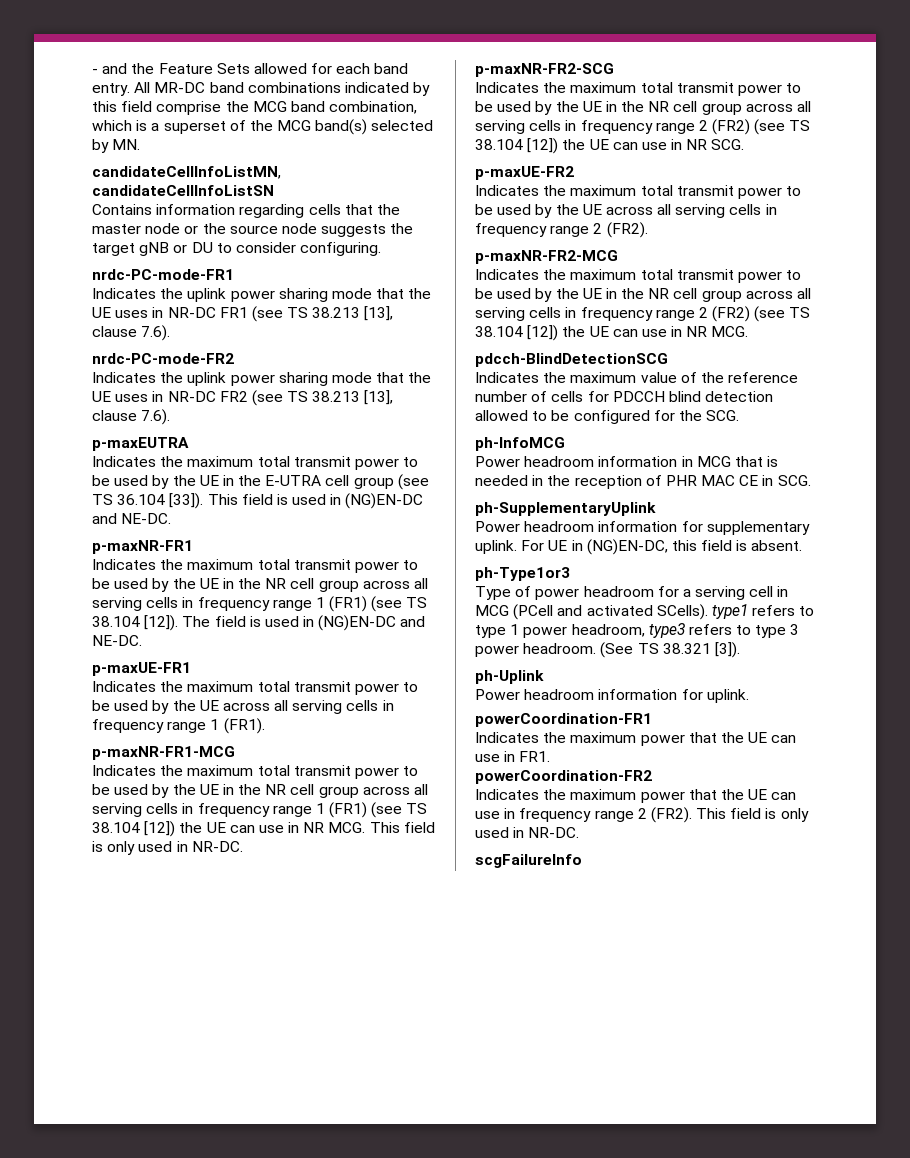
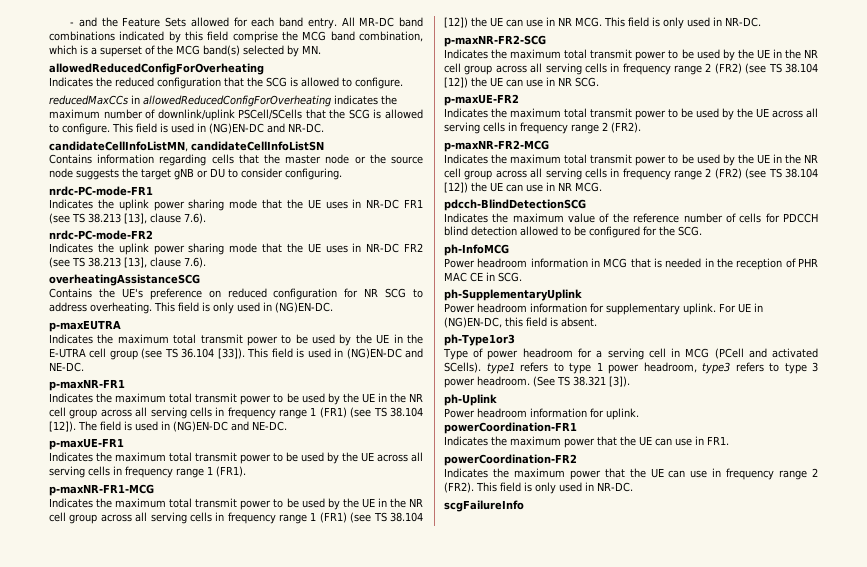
(141, 144) none -> [49,63,264,75] [49,77,403,89] [49,95,397,107] [49,109,423,121] [49,123,324,135] // allowedReducedConfigForOverheating // Indicates the reduced configuration that the SCG is allowed to configure. // reducedMaxCCs in allowedReducedConfigForOverheating indicates the maximum number of downlink/uplink PSCell/SCells that the SCG is allowed to configure. This field is used in (NG)EN-DC and NR-DC.
(171, 417) none -> [49,274,200,286] [49,288,423,300] [49,302,333,314] // overheatingAssistanceSCG // Contains the UE's preference on reduced configuration for NR SCG to address overheating. This field is only used in (NG)EN-DC.

